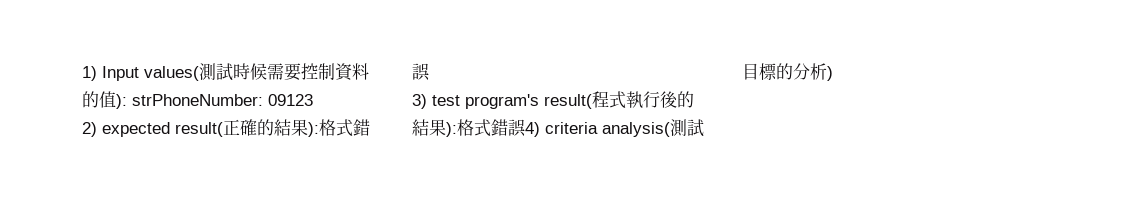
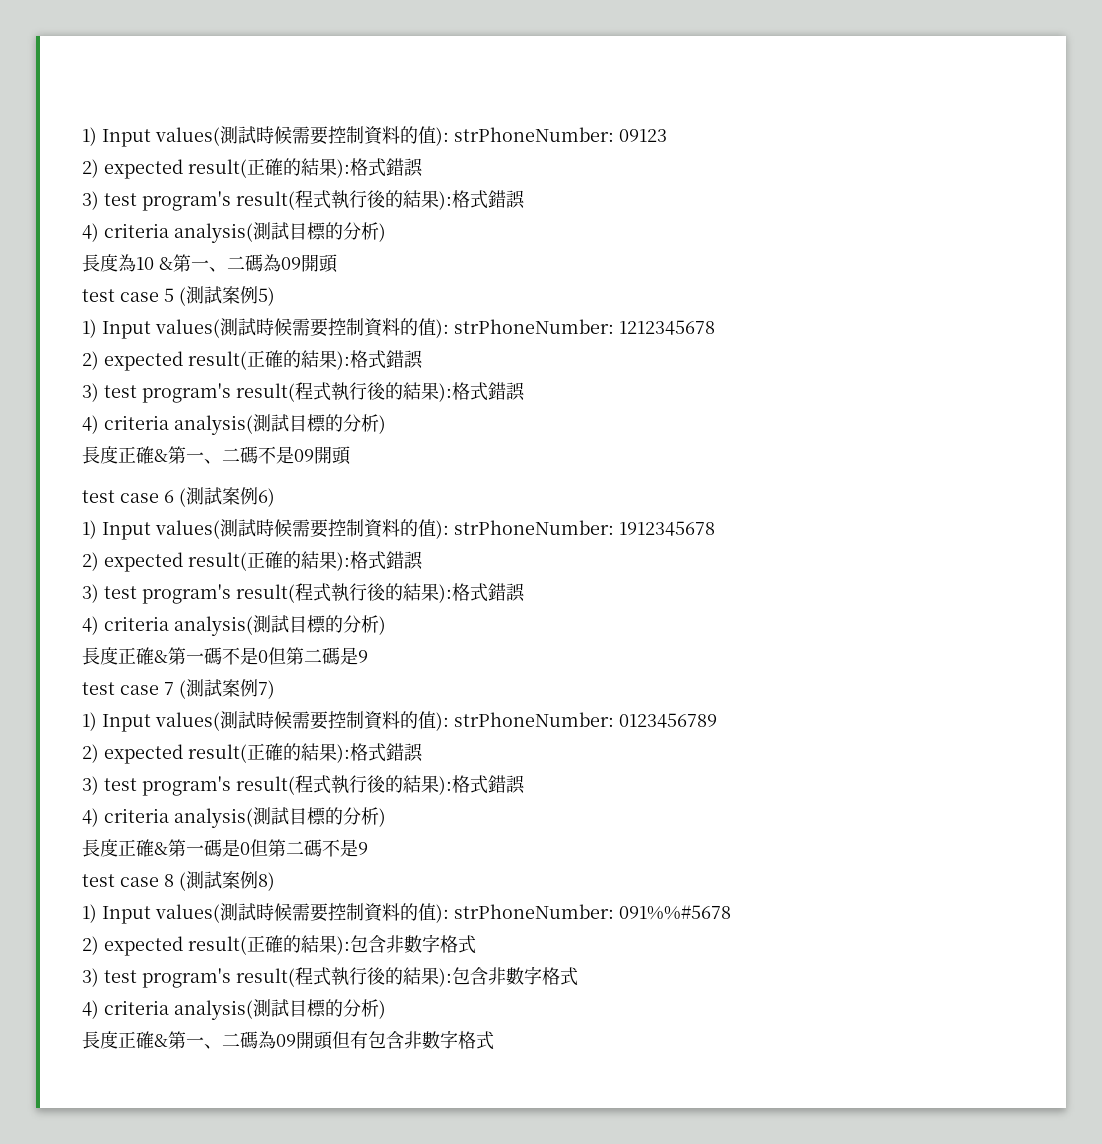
[525,119,704,137] [742,63,833,81] 4) criteria analysis(測試目標的分析) -> [82,222,386,243] [82,254,338,273] [82,286,275,306] [82,318,715,339] [82,350,423,371] [82,382,525,403] [82,414,386,435] [82,446,351,465] [82,487,275,507] [82,519,715,540] [82,551,423,572] [82,583,525,604] [82,615,386,636] [82,647,368,665] [82,679,275,699] [82,711,717,732] [82,743,423,764] [82,775,525,796] [82,807,386,828] [82,839,368,857] [82,871,275,891] [82,903,731,924] [82,934,476,956] [82,966,578,988] [82,999,386,1020] [82,1030,494,1050] // 4) criteria analysis(測試目標的分析) // 長度為10 &第一、二碼為09開頭 // test case 5 (測試案例5) // 1) Input values(測試時候需要控制資料的值): strPhoneNumber: 1212345678 // 2) expected result(正確的結果):格式錯誤 // 3) test program's result(程式執行後的結果):格式錯誤 // 4) criteria analysis(測試目標的分析) // 長度正確&第一、二碼不是09開頭 // test case 6 (測試案例6) // 1) Input values(測試時候需要控制資料的值): strPhoneNumber: 1912345678 // 2) expected result(正確的結果):格式錯誤 // 3) test program's result(程式執行後的結果):格式錯誤 // 4) criteria analysis(測試目標的分析) // 長度正確&第一碼不是0但第二碼是9 // test case 7 (測試案例7) // 1) Input values(測試時候需要控制資料的值): strPhoneNumber: 0123456789 // 2) expected result(正確的結果):格式錯誤 // 3) test program's result(程式執行後的結果):格式錯誤 // 4) criteria analysis(測試目標的分析) // 長度正確&第一碼是0但第二碼不是9 // test case 8 (測試案例8) // 1) Input values(測試時候需要控制資料的值): strPhoneNumber: 091%%#5678 // 2) expected result(正確的結果):包含非數字格式 // 3) test program's result(程式執行後的結果):包含非數字格式 // 4) criteria analysis(測試目標的分析) // 長度正確&第一、二碼為09開頭但有包含非數字格式

